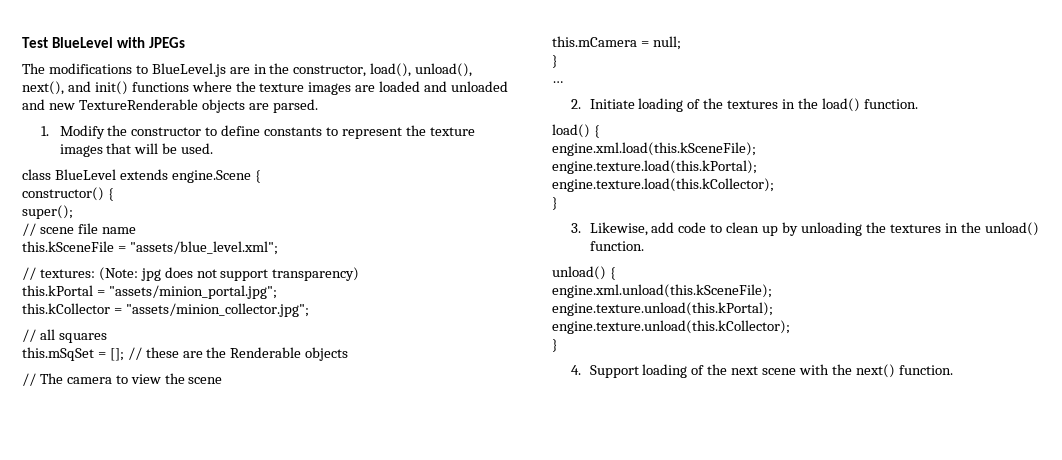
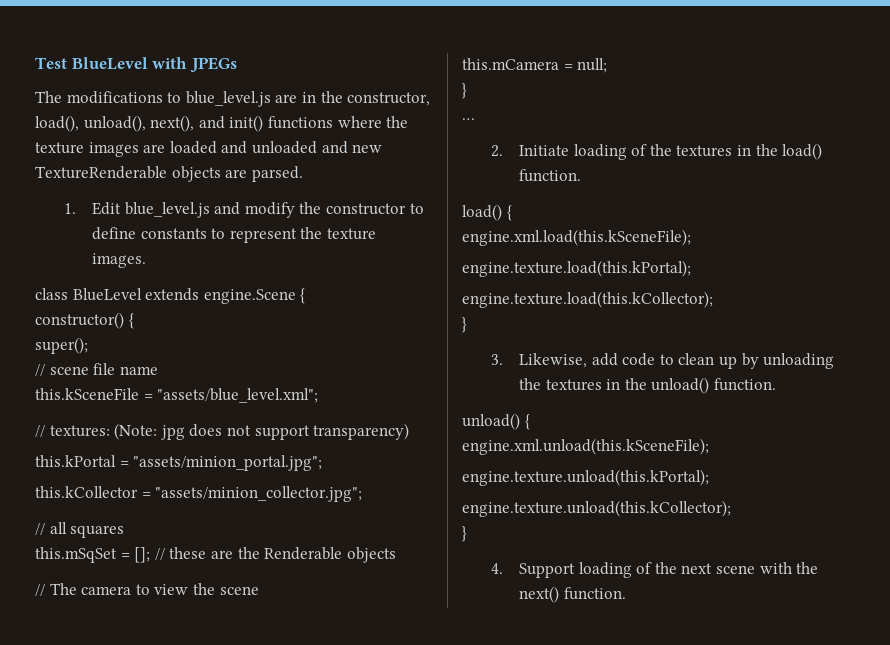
[151,63,226,77] BlueLevel.js -> [185,91,271,107] blue_level.js
[59,125,105,139] Modify -> [92,202,295,218] Edit blue_level.js and modify
[59,143,214,157] images that will be used. -> [92,253,147,268] images.

